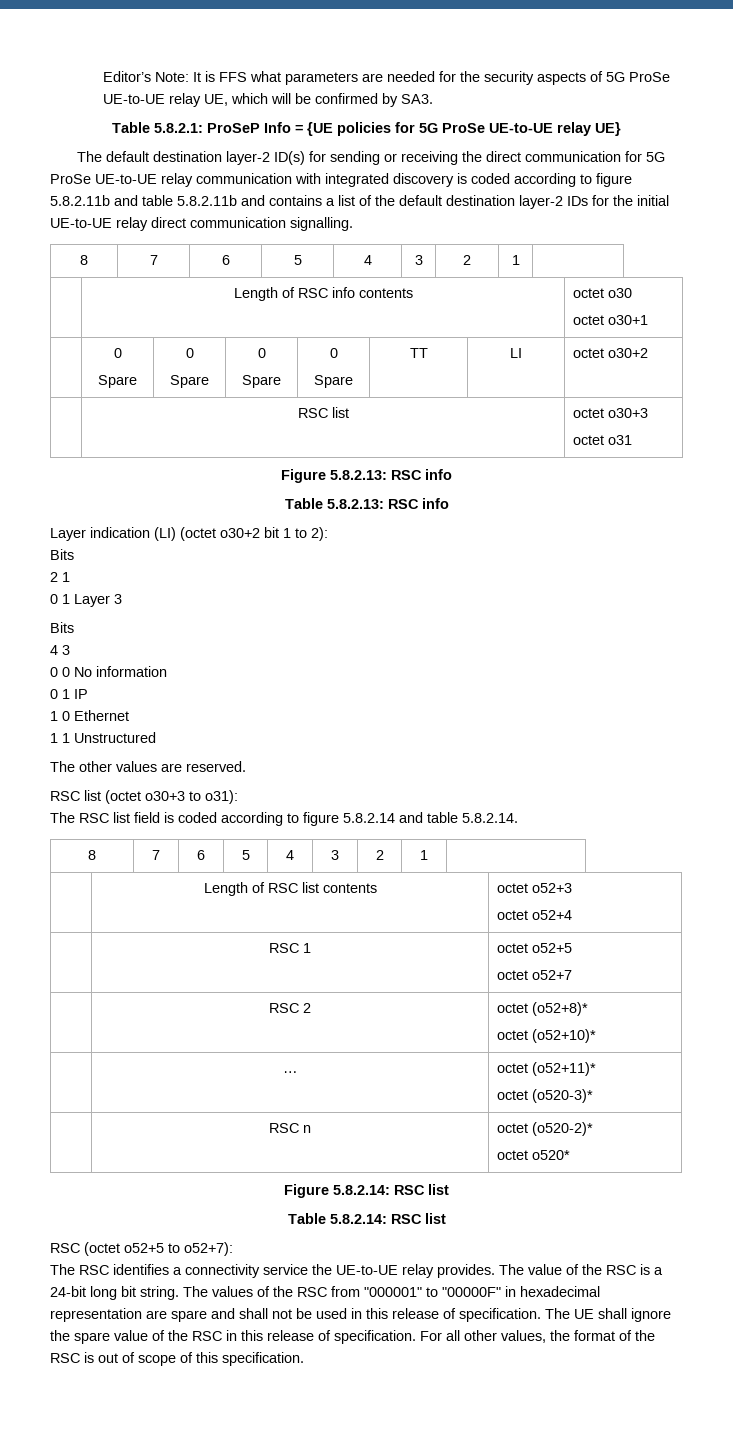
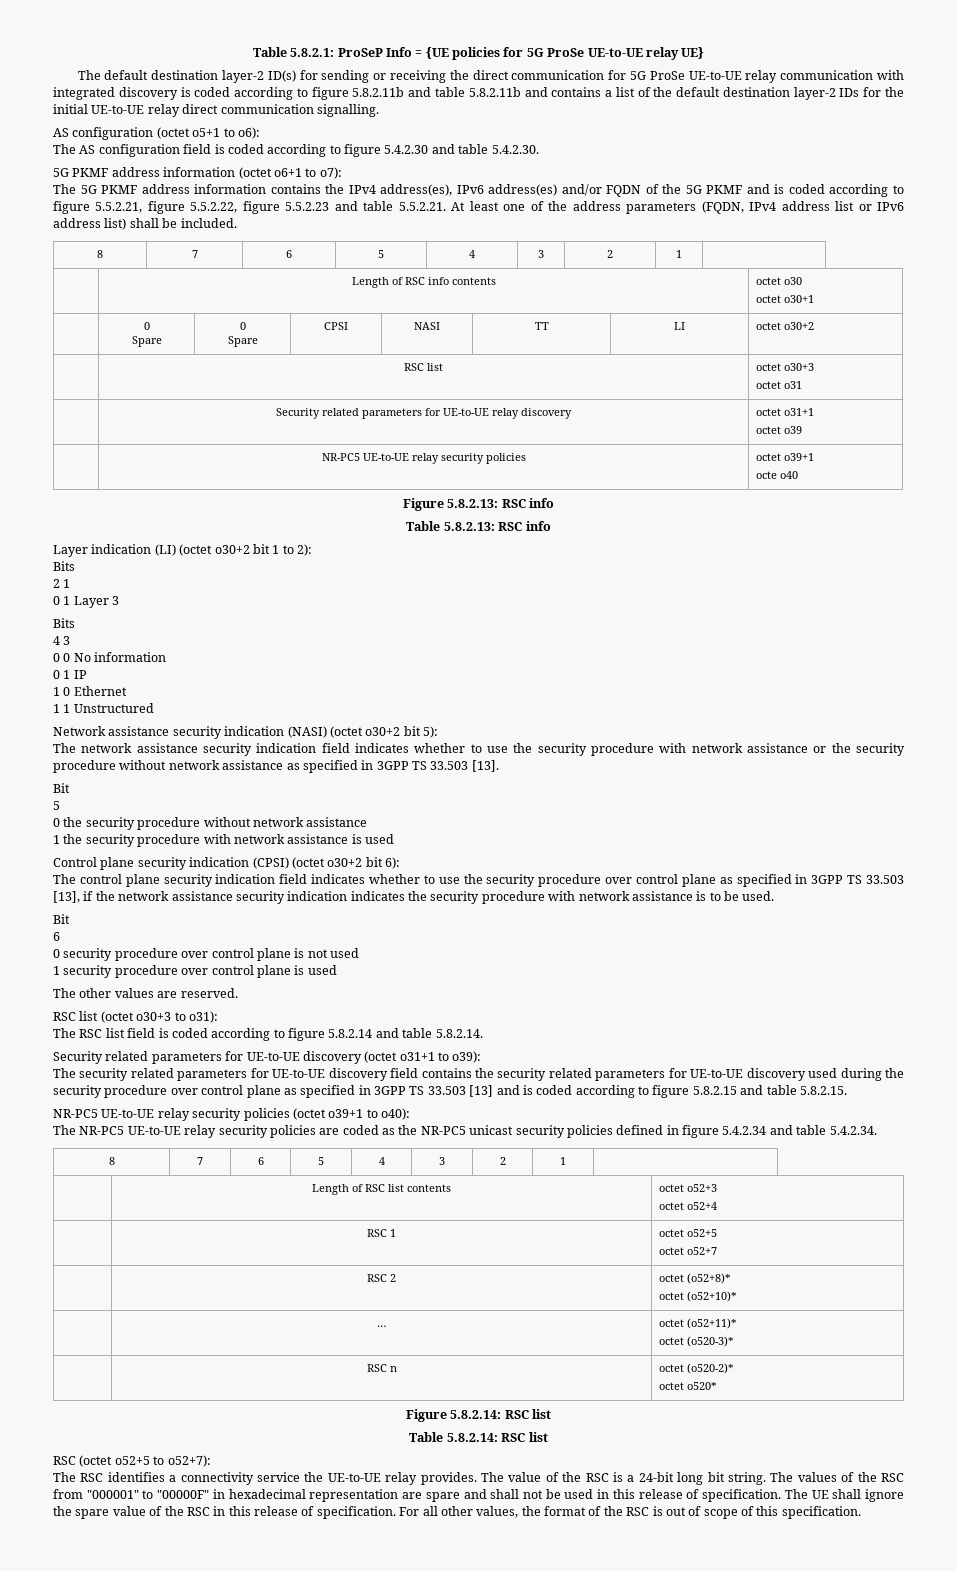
[103,71,671,85] [103,93,434,107] Editor’s Note: It is FFS what parameters are needed for the security aspects of 5G ProSe UE-to-UE relay UE, which will be confirmed by SA3. // -> (252, 52) none
(353, 224) none -> [53,127,260,140] [53,144,539,157] [53,167,342,179] [53,184,904,197] [53,201,905,214] [53,218,237,230] // AS configuration (octet o5+1 to o6): // The AS configuration field is coded according to figure 5.4.2.30 and table 5.4.2.30. // 5G PKMF address information (octet o6+1 to o7): // The 5G PKMF address information contains the IPv4 address(es), IPv6 address(es) and/or FQDN of the 5G PKMF and is coded according to figure 5.5.2.21, figure 5.5.2.22, figure 5.5.2.23 and table 5.5.2.21. At least one of the address parameters (FQDN, IPv4 address list or IPv6 address list) shall be included.
[257,348,266,358] [242,375,281,388] [329,348,338,358] [314,375,353,388] 0 // Spare | 0 // Spare -> [324,322,348,330] [414,322,440,330] CPSI | NASI
(633, 440) none -> [276,408,572,419] [756,408,815,416] [756,426,803,434] [321,453,526,464] [756,453,815,461] [756,471,799,479] // | Security related parameters for UE-to-UE relay discovery | octet o31+1 // octet o39 // | NR-PC5 UE-to-UE relay security policies | octet o39+1 // octe o40
(156, 737) none -> [53,726,438,739] [53,743,906,756] [53,760,499,773] [53,783,70,793] [53,801,60,810] [53,817,368,830] [53,834,394,847] [53,857,400,870] [53,874,905,887] [53,891,775,904] [53,914,70,924] [53,932,60,941] [53,948,359,961] [53,965,337,978] // Network assistance security indication (NASI) (octet o30+2 bit 5): // The network assistance security indication field indicates whether to use the security procedure with network assistance or the security procedure without network assistance as specified in 3GPP TS 33.503 [13]. // Bit // 5 // 0 the security procedure without network assistance // 1 the security procedure with network assistance is used // Control plane security indication (CPSI) (octet o30+2 bit 6): // The control plane security indication field indicates whether to use the security procedure over control plane as specified in 3GPP TS 33.503 [13], if the network assistance security indication indicates the security procedure with network assistance is to be used. // Bit // 6 // 0 security procedure over control plane is not used // 1 security procedure over control plane is used
(518, 818) none -> [53,1051,482,1064] [53,1068,905,1081] [53,1085,847,1098] [53,1108,410,1121] [53,1125,877,1138] // Security related parameters for UE-to-UE discovery (octet o31+1 to o39): // The security related parameters for UE-to-UE discovery field contains the security related parameters for UE-to-UE discovery used during the security procedure over control plane as specified in 3GPP TS 33.503 [13] and is coded according to figure 5.8.2.15 and table 5.8.2.15. // NR-PC5 UE-to-UE relay security policies (octet o39+1 to o40): // The NR-PC5 UE-to-UE relay security policies are coded as the NR-PC5 unicast security policies defined in figure 5.4.2.34 and table 5.4.2.34.

